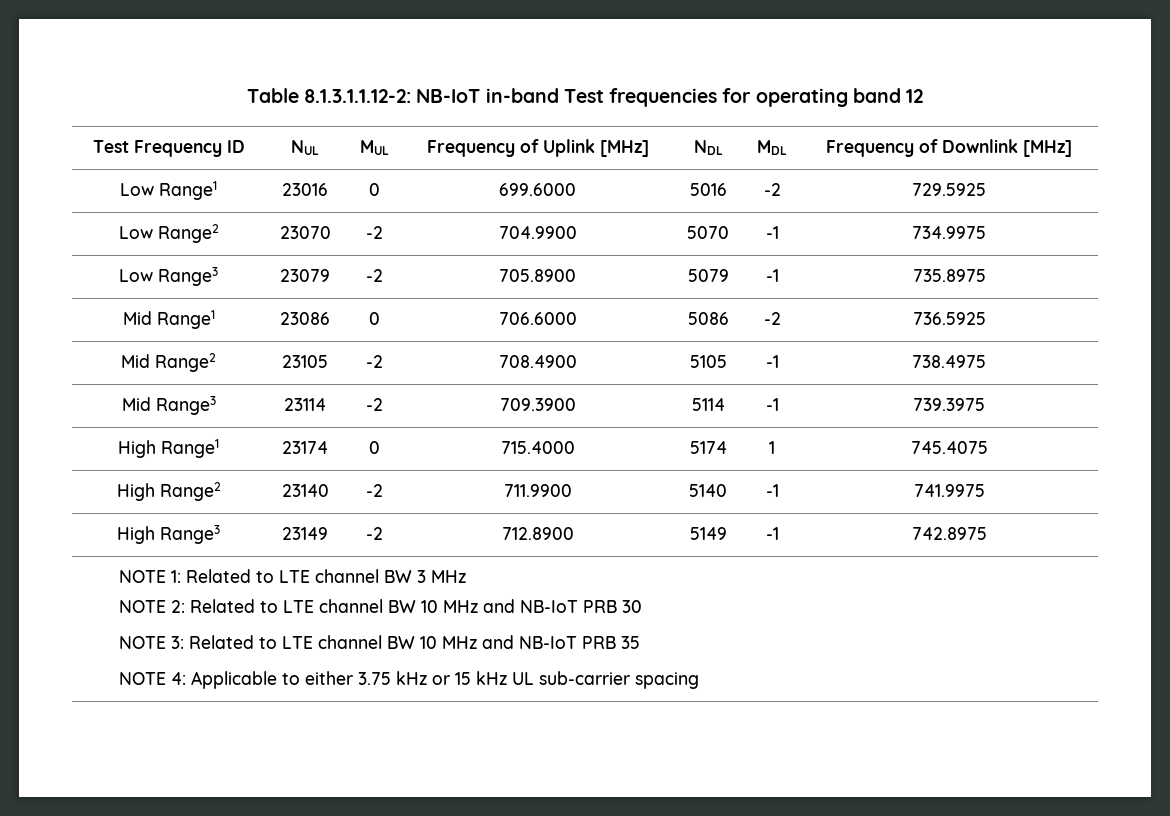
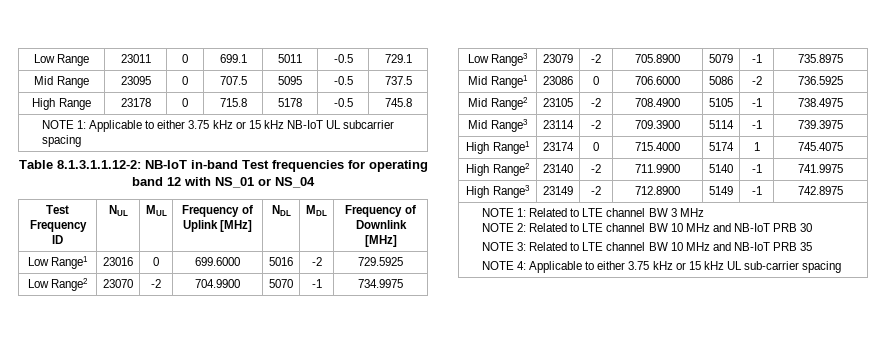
(246, 95) none -> [33,54,90,66] [120,54,151,63] [182,54,188,63] [219,54,247,63] [278,54,302,63] [333,54,353,63] [384,54,412,63] [34,76,89,88] [120,76,151,85] [182,76,188,85] [219,76,247,85] [278,76,302,85] [333,76,353,85] [384,76,412,85] [32,98,91,110] [120,98,151,107] [182,98,188,107] [219,98,247,107] [278,98,302,107] [333,98,353,107] [384,98,412,107] [41,120,395,132] [41,135,81,147] Low Range | 23011 | 0 | 699.1 | 5011 | -0.5 | 729.1 // Mid Range | 23095 | 0 | 707.5 | 5095 | -0.5 | 737.5 // High Range | 23178 | 0 | 715.8 | 5178 | -0.5 | 745.8 // NOTE 1: Applicable to either 3.75 kHz or 15 kHz NB-IoT UL subcarrier spacing //
(924, 96) none -> [184,177,315,188] with NS_01 or NS_04

